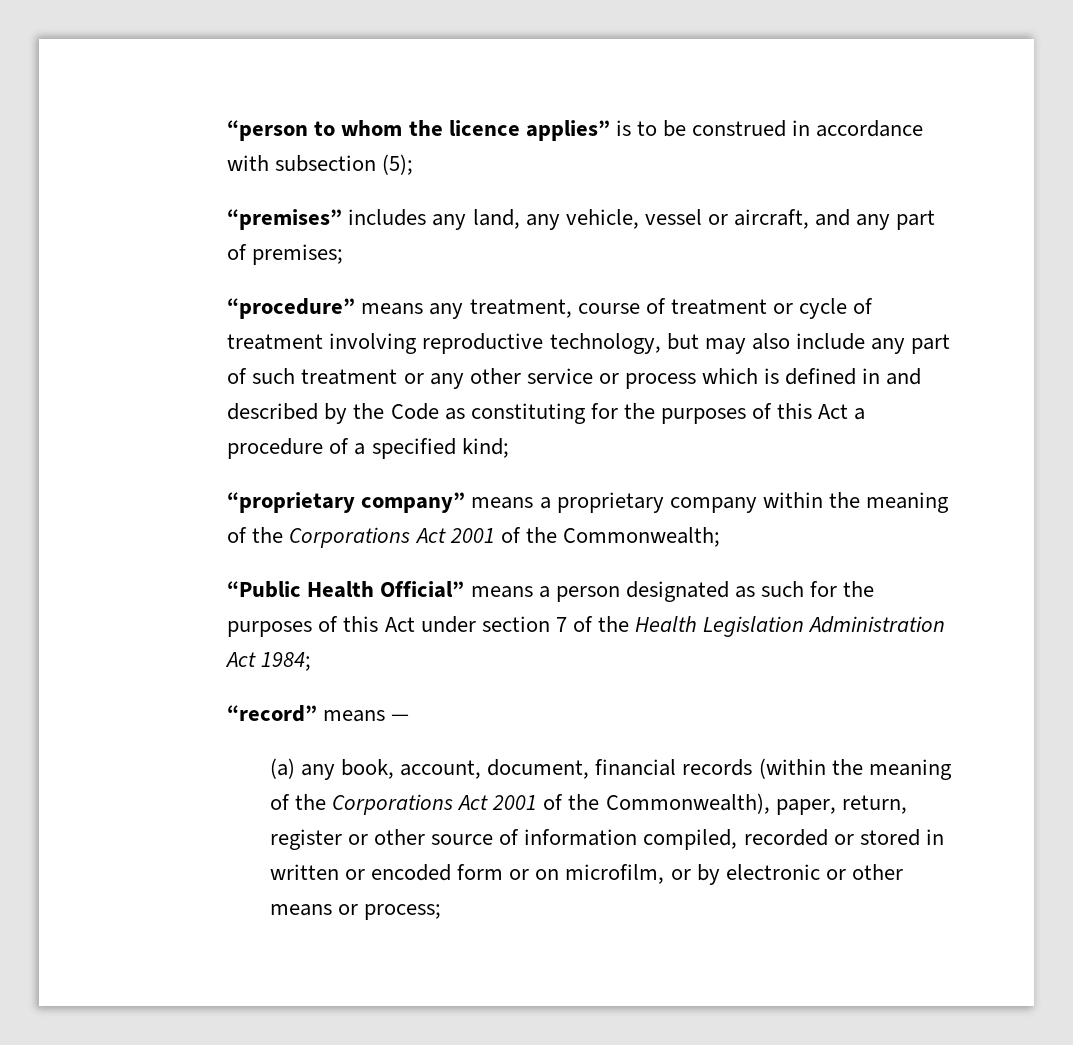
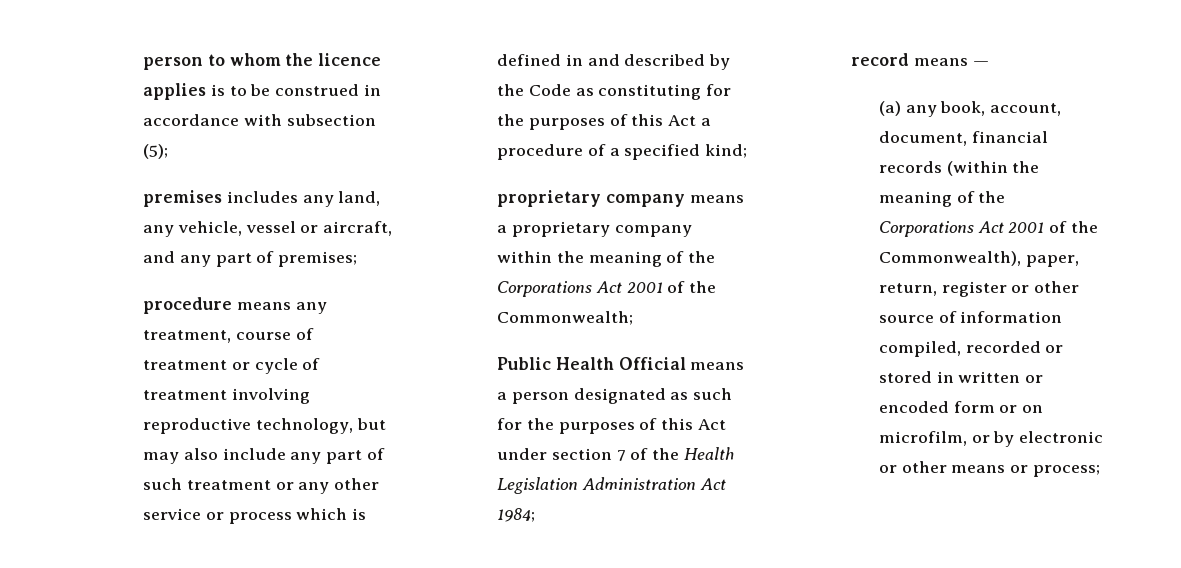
[227,120,309,141] “person -> [143,57,204,70] person
[525,120,610,141] applies” -> [143,83,207,100] applies
[227,209,343,230] “premises” -> [143,190,223,207] premises
[227,298,356,319] “procedure” -> [143,297,233,314] procedure
[227,492,466,513] “proprietary company” -> [497,190,685,207] proprietary company
[227,581,465,598] “Public Health Official” -> [497,357,686,370] Public Health Official
[227,705,318,722] “record” -> [851,53,910,66] record

